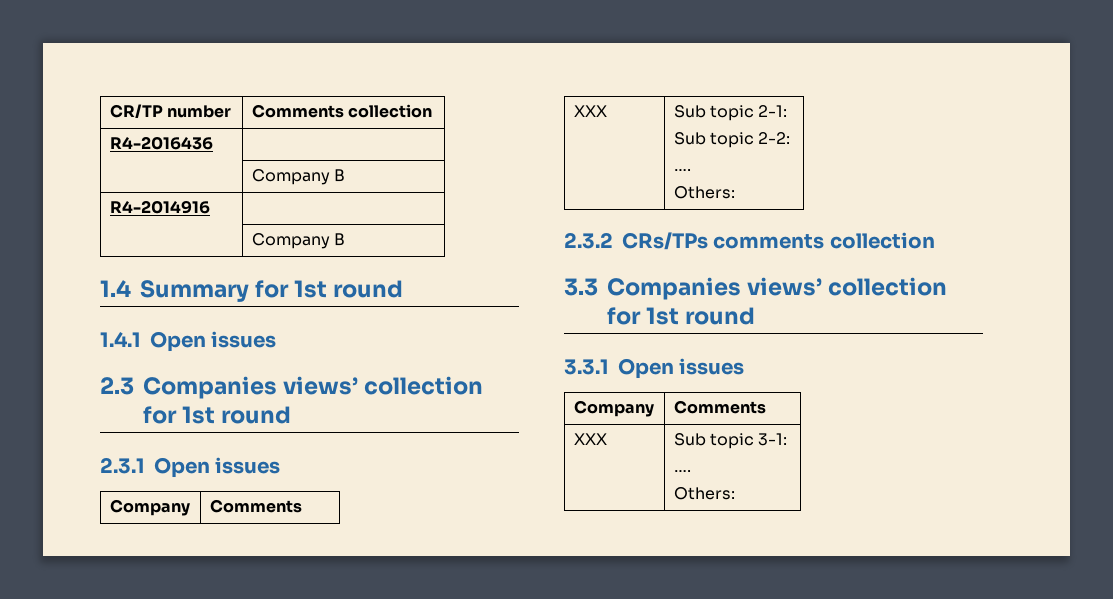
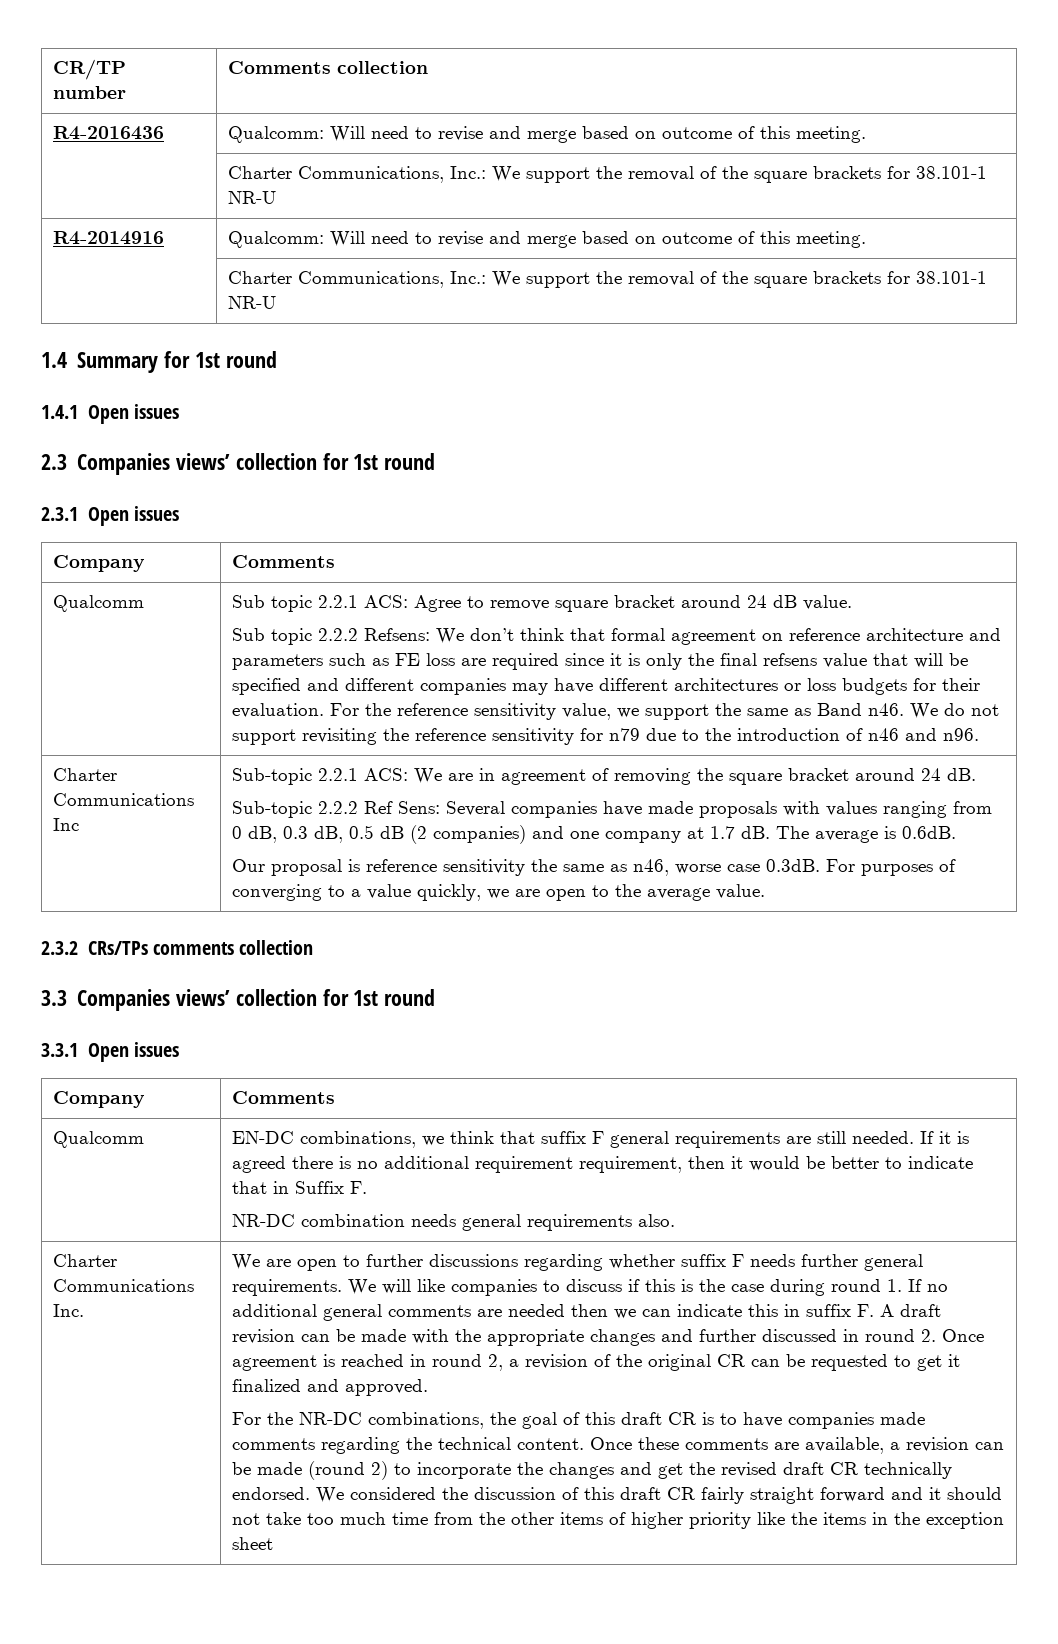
[251,169,346,185] [109,200,210,214] [251,233,346,249] // | Company B // R4-2014916 | // | Company B -> [228,126,867,143] [228,166,988,183] [228,191,277,204] [53,231,165,245] [228,231,867,248] [228,271,988,288] [228,296,277,309] Qualcomm: Will need to revise and merge based on outcome of this meeting. // | Charter Communications, Inc.: We support the removal of the square brackets for 38.101-1 NR-U // R4-2014916 | Qualcomm: Will need to revise and merge based on outcome of this meeting. // | Charter Communications, Inc.: We support the removal of the square brackets for 38.101-1 NR-U
[573,105,607,117] [673,105,788,121] [673,132,791,148] [673,169,691,171] [673,186,735,199] XXX | Sub topic 2-1: // Sub topic 2-2: // …. // Others: -> [53,595,145,612] [232,595,853,612] [232,628,1002,645] [232,653,969,670] [232,678,981,695] [232,703,1000,720] [232,728,980,745] [53,768,118,781] [53,793,195,806] [53,818,80,831] [232,768,977,785] [232,801,993,818] [232,825,957,844] [232,859,957,876] [232,884,766,901] Qualcomm | Sub topic 2.2.1 ACS: Agree to remove square bracket around 24 dB value. // Sub topic 2.2.2 Refsens: We don’t think that formal agreement on reference architecture and parameters such as FE loss are required since it is only the final refsens value that will be specified and different companies may have different architectures or loss budgets for their evaluation. For the reference sensitivity value, we support the same as Band n46. We do not support revisiting the reference sensitivity for n79 due to the introduction of n46 and n96. // Charter Communications Inc | Sub-topic 2.2.1 ACS: We are in agreement of removing the square bracket around 24 dB. // Sub-topic 2.2.2 Ref Sens: Several companies have made proposals with values ranging from 0 dB, 0.3 dB, 0.5 dB (2 companies) and one company at 1.7 dB. The average is 0.6dB. // Our proposal is reference sensitivity the same as n46, worse case 0.3dB. For purposes of converging to a value quickly, we are open to the average value.
[573,433,607,445] [673,433,788,449] [673,470,691,472] [673,487,735,500] XXX | Sub topic 3-1: // …. // Others: -> [53,1131,145,1148] [232,1131,970,1148] [232,1156,974,1173] [232,1181,368,1194] [232,1214,676,1231] [53,1254,118,1267] [53,1279,195,1292] [53,1304,85,1317] [232,1254,924,1271] [232,1279,949,1296] [232,1304,942,1321] [232,1329,985,1346] [232,1354,961,1371] [232,1379,429,1396] [232,1412,926,1429] [232,1437,1005,1454] [232,1461,953,1480] [232,1487,1003,1504] [232,1512,1005,1529] [232,1537,274,1550] Qualcomm | EN-DC combinations, we think that suffix F general requirements are still needed. If it is agreed there is no additional requirement requirement, then it would be better to indicate that in Suffix F. // NR-DC combination needs general requirements also. // Charter Communications Inc. | We are open to further discussions regarding whether suffix F needs further general requirements. We will like companies to discuss if this is the case during round 1. If no additional general comments are needed then we can indicate this in suffix F. A draft revision can be made with the appropriate changes and further discussed in round 2. Once agreement is reached in round 2, a revision of the original CR can be requested to get it finalized and approved. // For the NR-DC combinations, the goal of this draft CR is to have companies made comments regarding the technical content. Once these comments are available, a revision can be made (round 2) to incorporate the changes and get the revised draft CR technically endorsed. We considered the discussion of this draft CR fairly straight forward and it should not take too much time from the other items of higher priority like the items in the exception sheet

